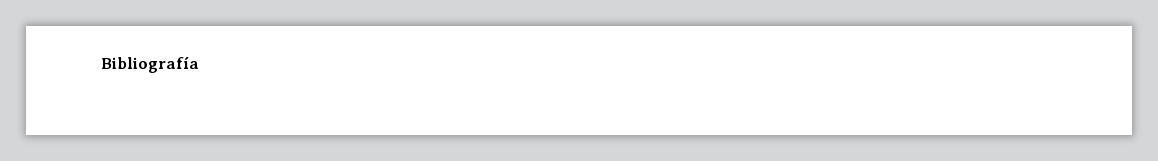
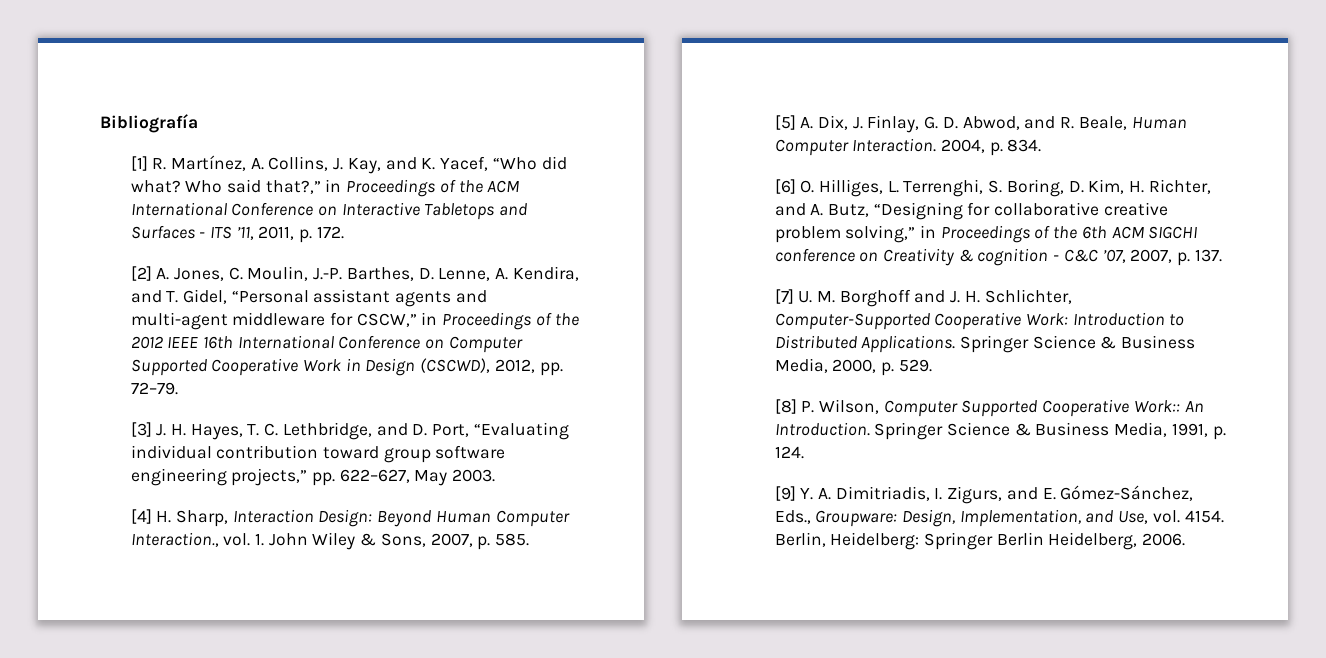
(199, 65) none -> [130,155,567,174] [130,179,520,197] [130,202,528,220] [130,225,344,243] [130,266,579,281] [130,289,487,307] [130,312,579,330] [130,335,523,353] [130,358,563,376] [130,382,178,395] [130,422,569,440] [130,445,506,463] [130,468,496,486] [130,509,570,527] [130,532,530,550] [774,115,1187,133] [774,138,1042,156] [774,179,1211,197] [774,202,1168,220] [774,225,1198,243] [774,248,1222,266] [774,289,1072,307] [774,312,1185,330] [774,335,1196,353] [774,358,932,376] [774,399,1204,417] [774,422,1226,440] [774,446,804,459] [774,485,1194,504] [774,509,1224,527] [774,532,1186,550] // [1] R. Martínez, A. Collins, J. Kay, and K. Yacef, “Who did what? Who said that?,” in Proceedings of the ACM International Conference on Interactive Tabletops and Surfaces - ITS ’11, 2011, p. 172. // [2] A. Jones, C. Moulin, J.-P. Barthes, D. Lenne, A. Kendira, and T. Gidel, “Personal assistant agents and multi-agent middleware for CSCW,” in Proceedings of the 2012 IEEE 16th International Conference on Computer Supported Cooperative Work in Design (CSCWD), 2012, pp. 72–79. // [3] J. H. Hayes, T. C. Lethbridge, and D. Port, “Evaluating individual contribution toward group software engineering projects,” pp. 622–627, May 2003. // [4] H. Sharp, Interaction Design: Beyond Human Computer Interaction., vol. 1. John Wiley & Sons, 2007, p. 585. // [5] A. Dix, J. Finlay, G. D. Abwod, and R. Beale, Human Computer Interaction. 2004, p. 834. // [6] O. Hilliges, L. Terrenghi, S. Boring, D. Kim, H. Richter, and A. Butz, “Designing for collaborative creative problem solving,” in Proceedings of the 6th ACM SIGCHI conference on Creativity & cognition - C&C ’07, 2007, p. 137. // [7] U. M. Borghoff and J. H. Schlichter, Computer-Supported Cooperative Work: Introduction to Distributed Applications. Springer Science & Business Media, 2000, p. 529. // [8] P. Wilson, Computer Supported Cooperative Work:: An Introduction. Springer Science & Business Media, 1991, p. 124. // [9] Y. A. Dimitriadis, I. Zigurs, and E. Gómez-Sánchez, Eds., Groupware: Design, Implementation, and Use, vol. 4154. Berlin, Heidelberg: Springer Berlin Heidelberg, 2006.

